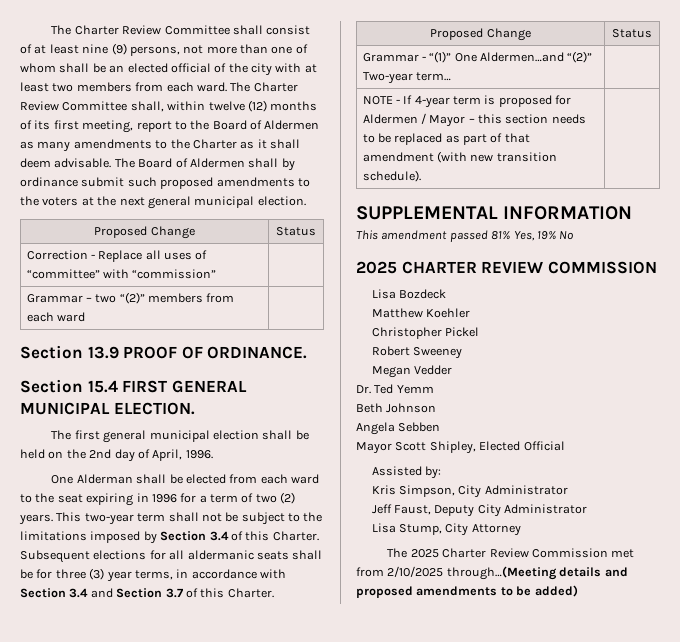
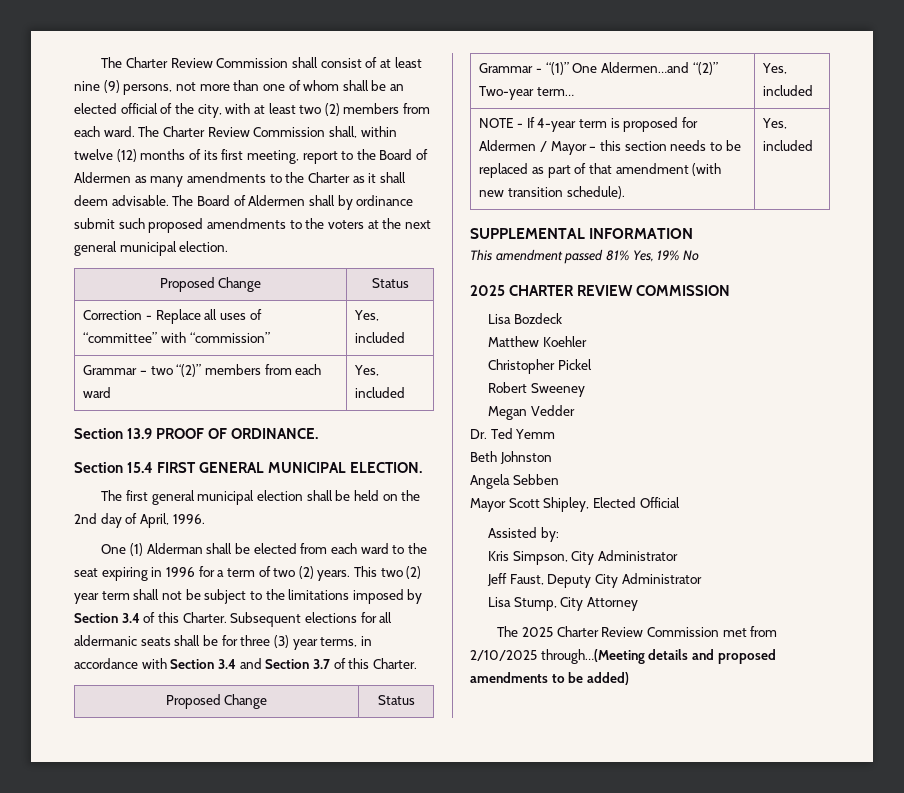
[51,25,230,35] The Charter Review Committee -> [101,57,289,68] The Charter Review Commission
[251,63,272,76] city -> [197,104,222,118] city,
(74, 87) none -> [324,103,340,116] (2)
[62,101,128,111] Committee -> [253,127,326,137] Commission
(217, 274) none -> [354,310,380,321] [355,332,406,343] Yes, included
(85, 317) none -> [354,365,380,376] [355,387,406,398] Yes, included
(74, 479) none -> [130,543,144,556] (1)
[84,513,134,525] two-year -> [380,566,422,579] [74,593,99,604] two (2) year
(451, 76) none -> [762,63,788,74] [763,85,814,96] Yes, included
(421, 176) none -> [762,118,788,129] [763,140,814,151] Yes, included
[386,403,437,413] Johnson -> [499,451,552,464] Johnston

